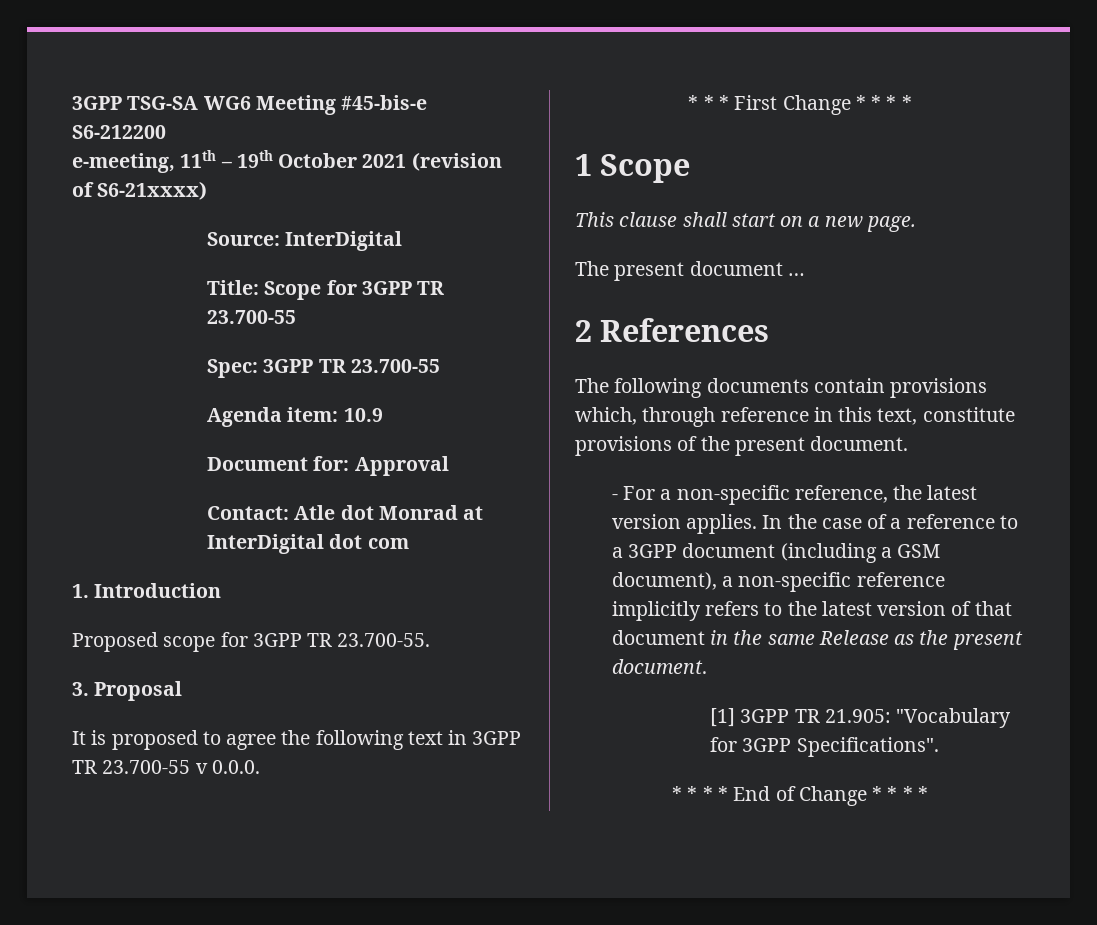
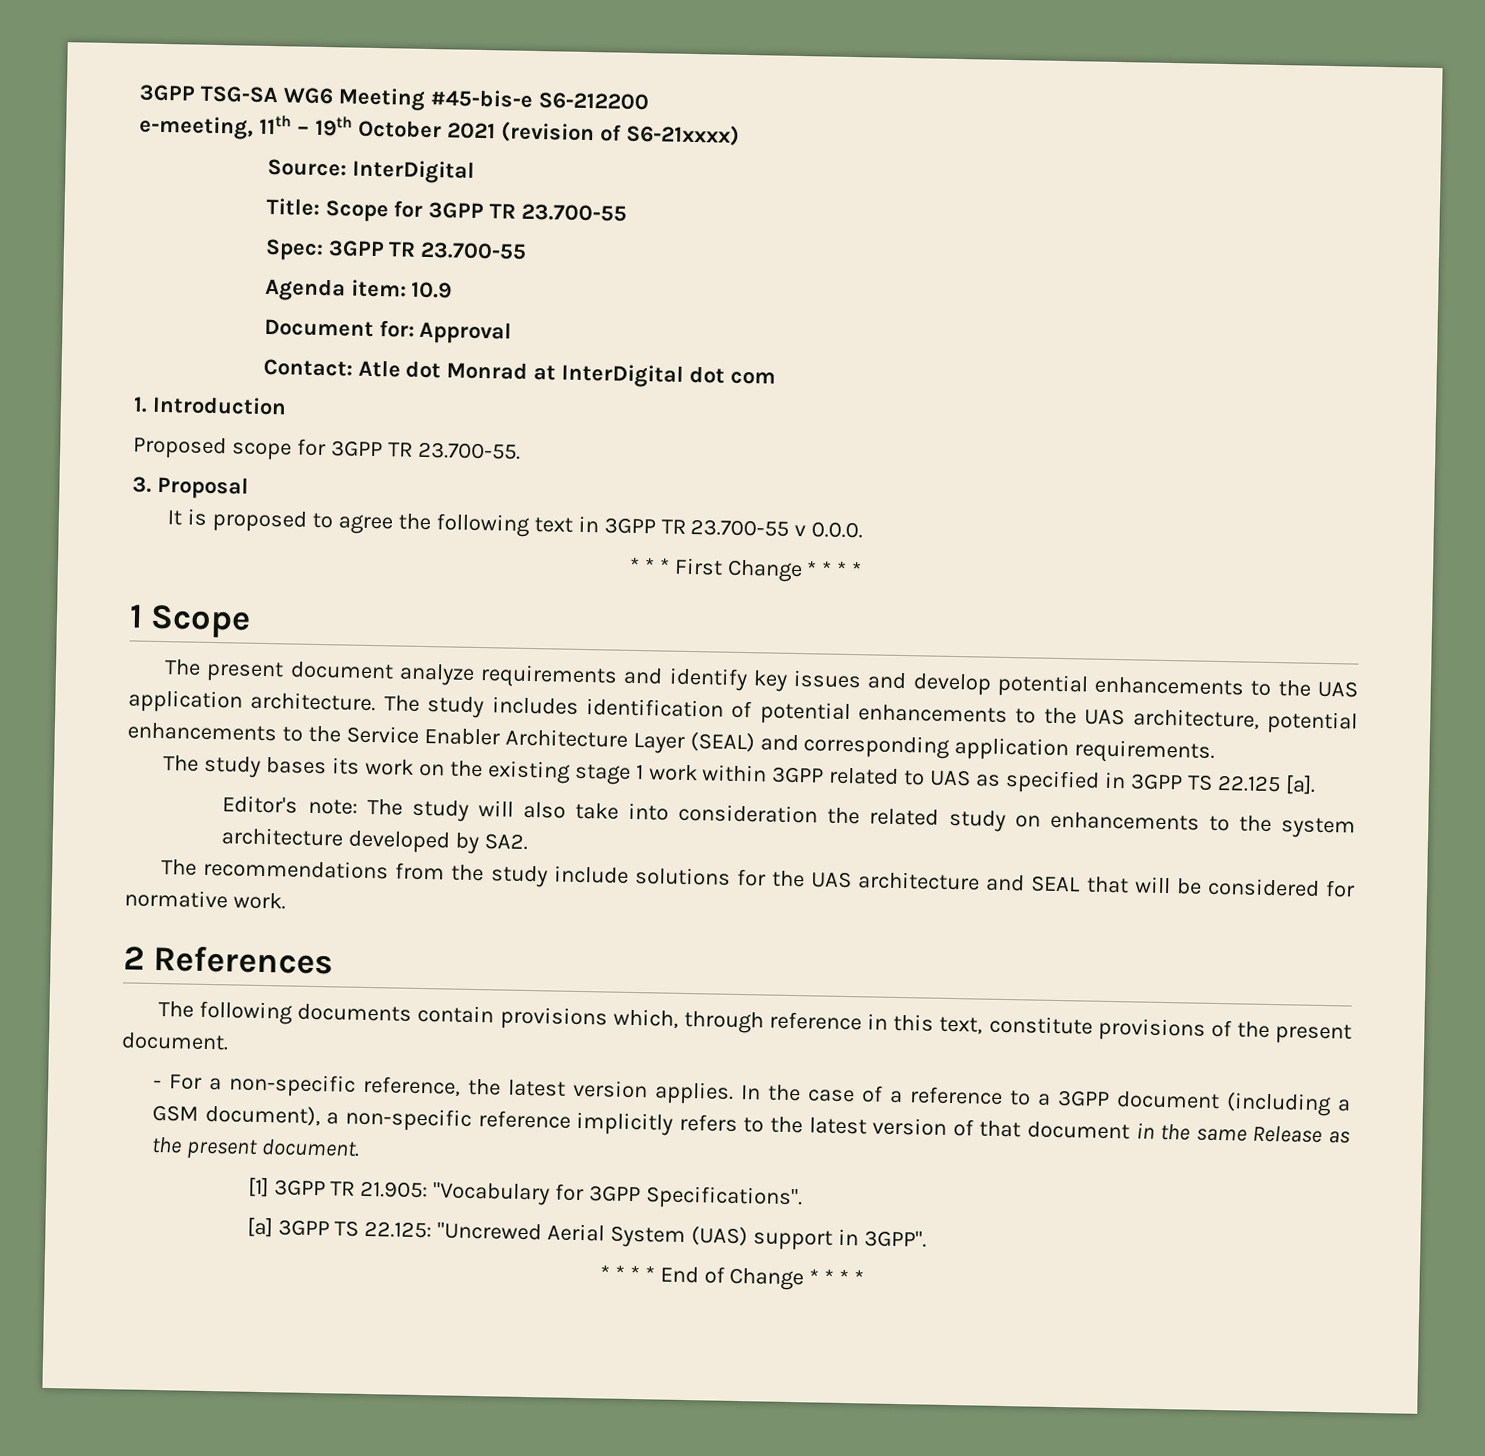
[575,212,916,232] [575,261,805,281] This clause shall start on a new page. // The present document … -> [164,659,1358,698] [128,689,1358,735] [127,722,1216,764] [163,755,1316,795] [222,795,1356,839] [221,827,529,855] [161,858,1356,898] [124,889,286,910] The present document analyze requirements and identify key issues and develop potential enhancements to the UAS application architecture. The study includes identification of potential enhancements to the UAS architecture, potential enhancements to the Service Enabler Architecture Layer (SEAL) and corresponding application requirements. // The study bases its work on the existing stage 1 work within 3GPP related to UAS as specified in 3GPP TS 22.125 [a]. // Editor's note: The study will also take into consideration the related study on enhancements to the system architecture developed by SA2. // The recommendations from the study include solutions for the UAS architecture and SEAL that will be considered for normative work.
(939, 747) none -> [246,1216,927,1251] // [a] 3GPP TS 22.125: "Uncrewed Aerial System (UAS) support in 3GPP".

